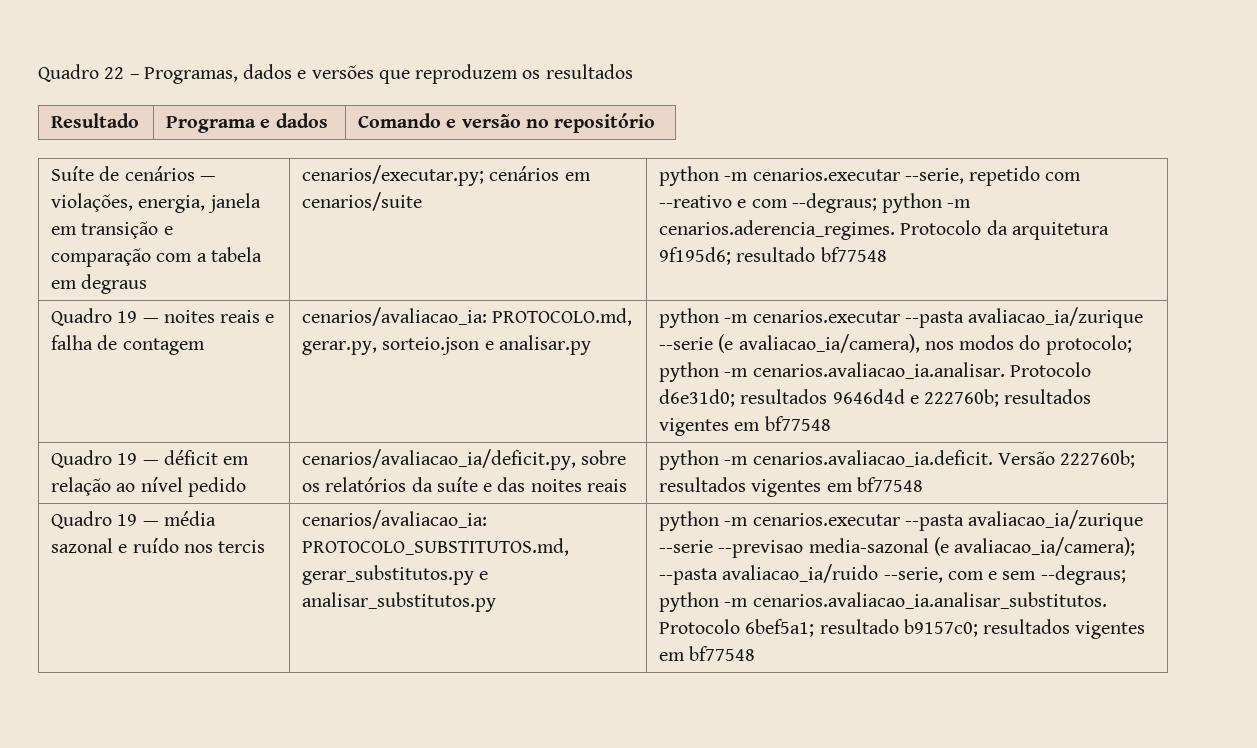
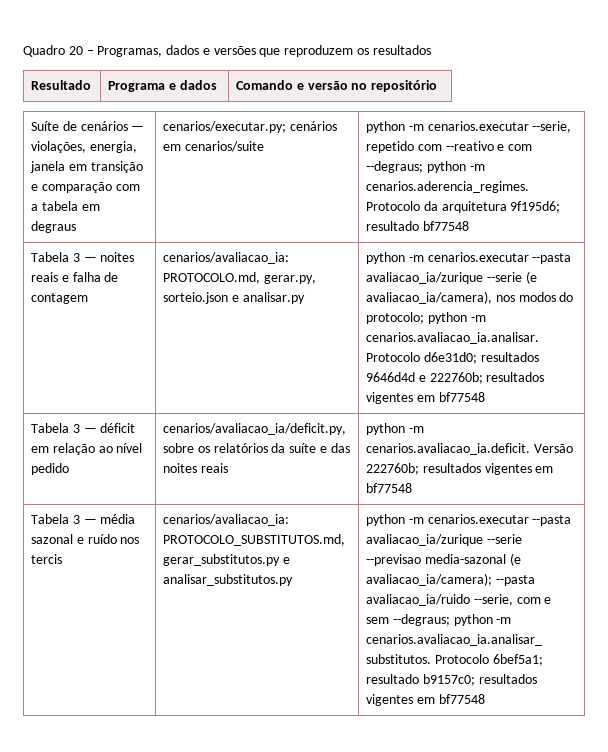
[38,64,125,82] Quadro 22 -> [23,45,83,57] Quadro 20
[51,308,138,326] Quadro 19 -> [31,252,80,262] Tabela 3
[51,450,138,468] Quadro 19 -> [31,423,80,433] Tabela 3
[51,511,138,529] Quadro 19 -> [31,514,80,524] Tabela 3

